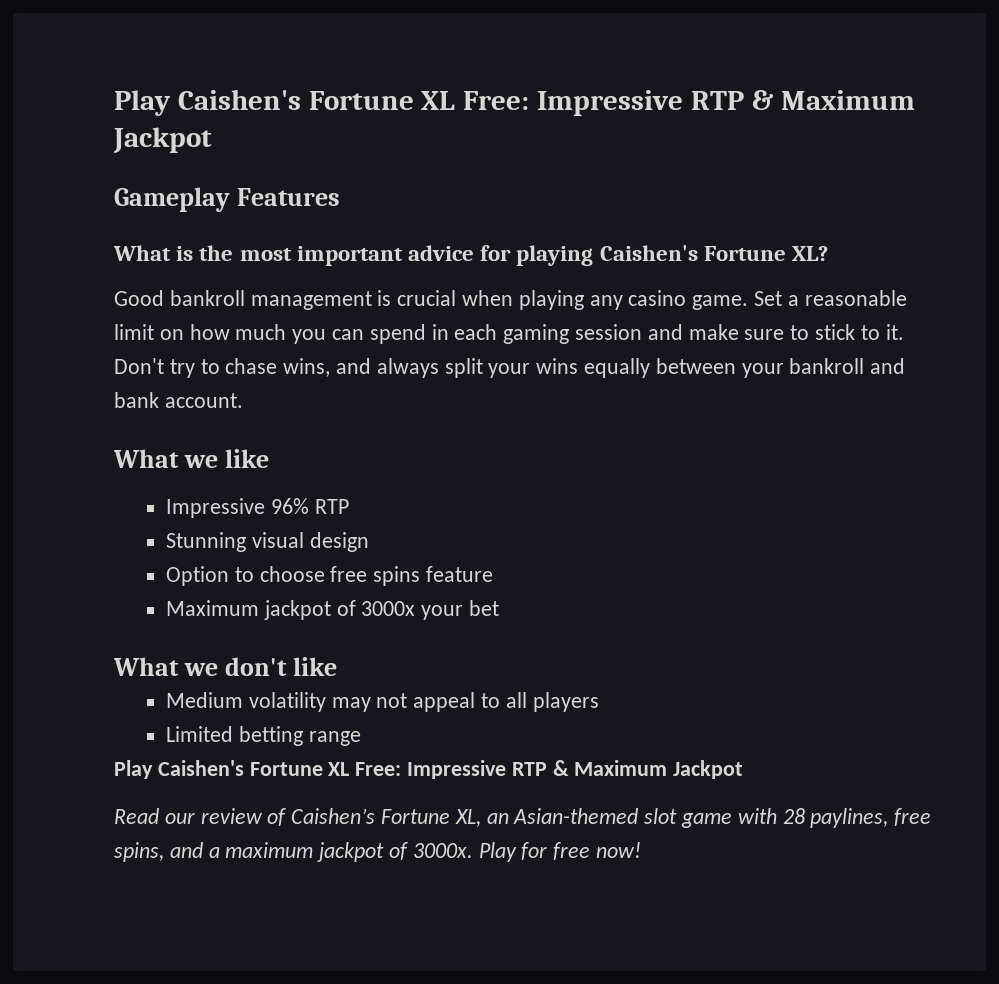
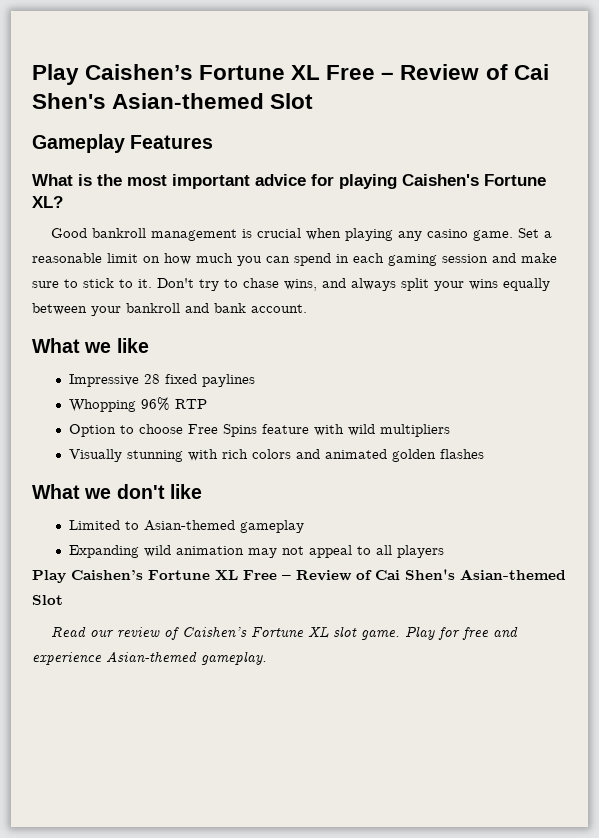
[114,89,915,116] [113,127,212,154] Play Caishen's Fortune XL Free: Impressive RTP & Maximum Jackpot -> [32,64,549,85] [32,93,314,109] Play Caishen’s Fortune XL Free – Review of Cai Shen's Asian-themed Slot
(266, 508) none -> [144,374,256,387] [69,399,137,412] 28 fixed paylines // Whopping
[166,532,369,552] // Stunning visual design -> (208, 404) none
[330,566,421,586] free spins -> [188,424,258,437] Free Spins
[166,600,500,620] [113,657,338,676] [166,692,326,712] // Maximum jackpot of 3000x your bet // What we don't like // Medium volatility -> [314,424,451,437] [69,449,485,462] [32,484,202,499] [69,520,305,533] [69,545,245,558] with wild multipliers // Visually stunning with rich colors and animated golden flashes // What we don't like // Limited to Asian-themed gameplay // Expanding wild animation
[166,726,361,746] [114,760,744,779] // Limited betting range // Play Caishen's Fortune XL Free: Impressive RTP & Maximum Jackpot -> [32,569,566,583] [32,595,63,605] // Play Caishen’s Fortune XL Free – Review of Cai Shen's Asian-themed Slot
[454,808,932,828] [114,842,642,862] XL, an Asian-themed slot game with 28 paylines, free spins, and a maximum jackpot of 3000x. Play for free now! -> [308,626,519,640] [32,651,267,665] XL slot game. Play for free and experience Asian-themed gameplay.

